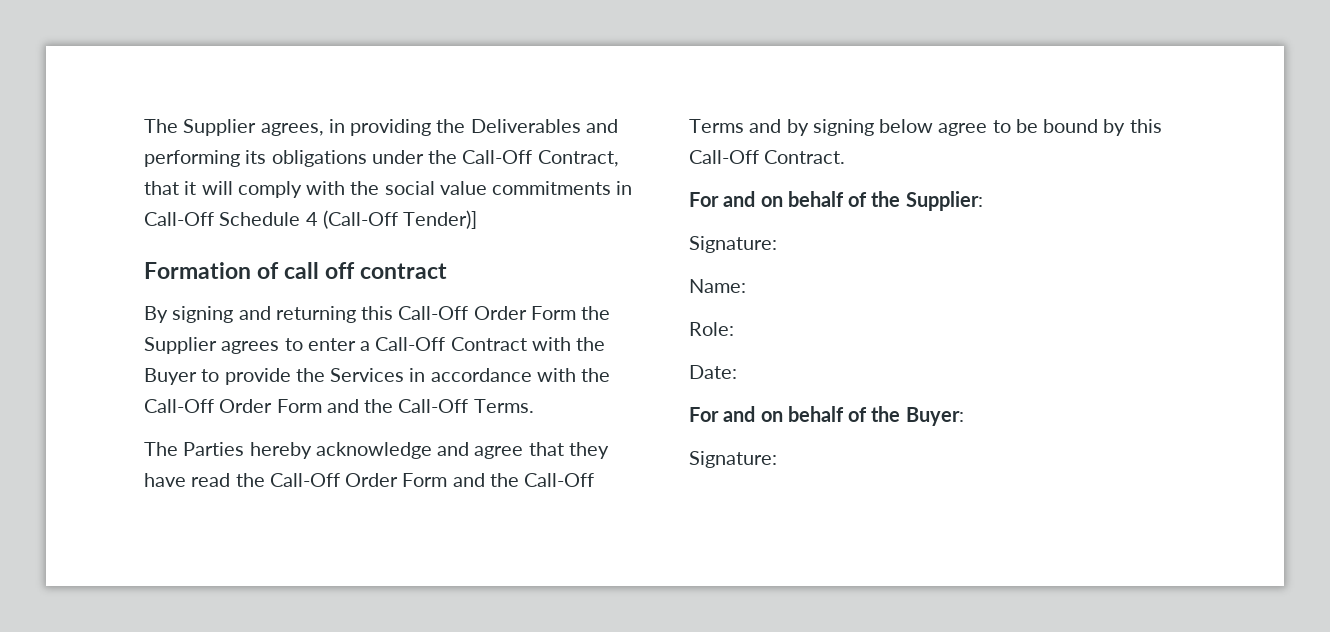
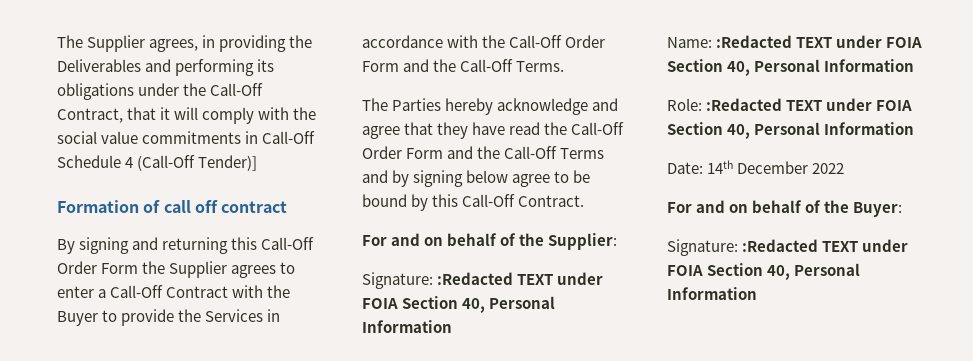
[689,279,746,293] [689,322,734,336] [689,365,737,379] // Name: // Role: // Date: -> [437,272,604,285] [362,296,556,313] [362,320,452,333] [667,35,923,48] [667,59,915,76] [667,98,913,111] [667,122,915,139] [667,160,845,174] :Redacted TEXT under FOIA Section 40, Personal Information // Name: :Redacted TEXT under FOIA Section 40, Personal Information // Role: :Redacted TEXT under FOIA Section 40, Personal Information // Date: 14th December 2022
(777, 459) none -> [742,239,909,252] [667,263,861,280] [667,287,757,300] :Redacted TEXT under FOIA Section 40, Personal Information

